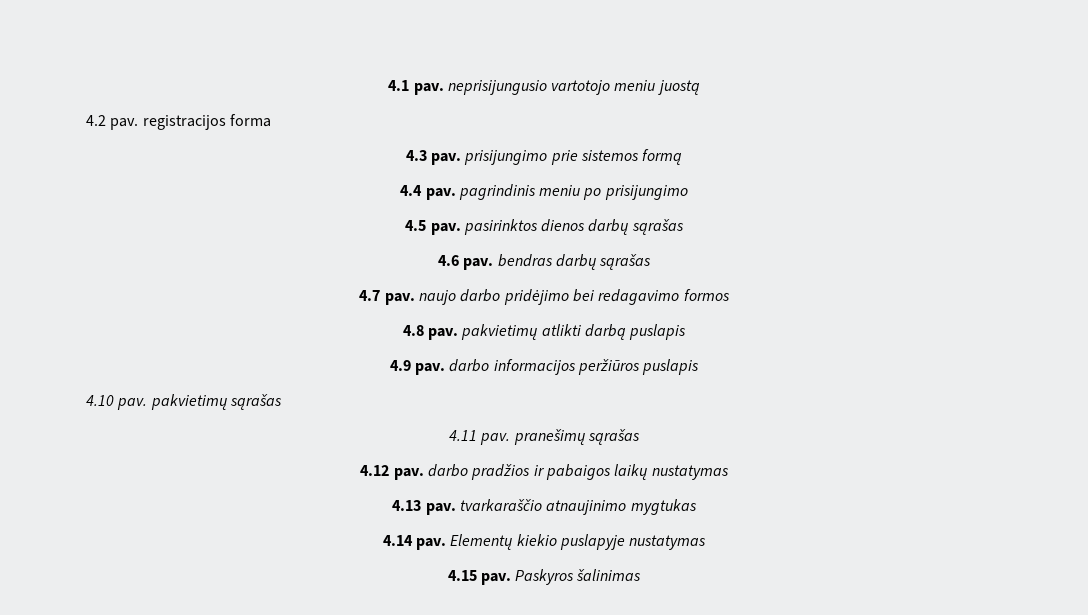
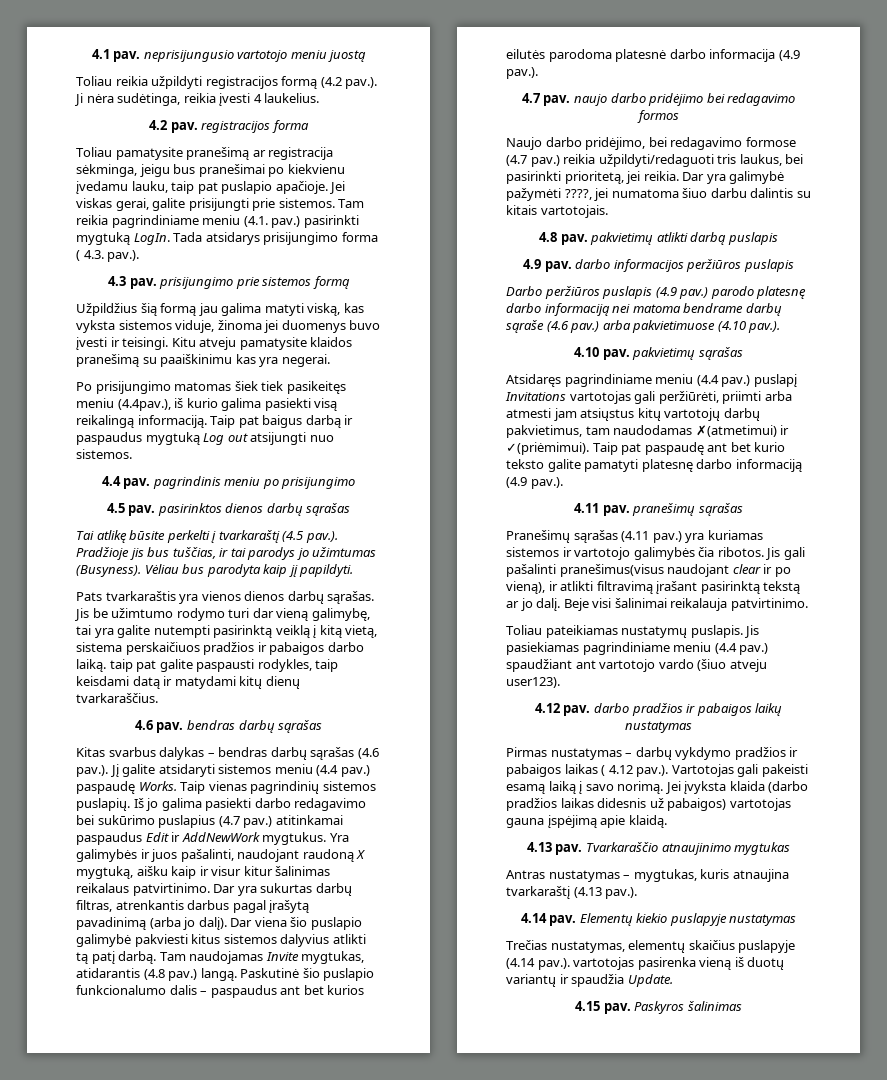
[86,114,271,130] 4.2 pav. registracijos forma -> [76,76,378,89] [74,93,320,106] [149,120,309,133] [76,147,334,160] [76,164,345,177] [76,181,346,194] [76,198,365,211] [76,215,359,228] [76,232,378,245] [76,250,140,262] Toliau reikia užpildyti registracijos formą (4.2 pav.). Ji nėra sudėtinga, reikia įvesti 4 laukelius. // 4.2 pav. registracijos forma // Toliau pamatysite pranešimą ar registracija sėkminga, jeigu bus pranešimai po kiekvienu įvedamu lauku, taip pat puslapio apačioje. Jei viskas gerai, galite prisijungti prie sistemos. Tam reikia pagrindiniame meniu (4.1. pav.) pasirinkti mygtuką LogIn. Tada atsidarys prisijungimo forma ( 4.3. pav.).
(683, 157) none -> [76,303,364,316] [76,320,381,333] [76,337,353,350] [76,354,330,367] [76,381,346,394] [76,398,338,411] [76,415,354,428] [76,432,334,445] [76,449,132,459] // Užpildžius šią formą jau galima matyti viską, kas vyksta sistemos viduje, žinoma jei duomenys buvo įvesti ir teisingi. Kitu atveju pamatysite klaidos pranešimą su paaiškinimu kas yra negerai. // Po prisijungimo matomas šiek tiek pasikeitęs meniu (4.4pav.), iš kurio galima pasiekti visą reikalingą informaciją. Taip pat baigus darbą ir paspaudus mygtuką Log out atsijungti nuo sistemos.
(684, 227) none -> [76,530,338,543] [76,547,377,560] [76,564,354,577] [76,591,375,604] [74,608,370,621] [76,625,378,638] [76,642,364,655] [76,659,339,672] [76,676,300,689] [76,693,158,703] // Tai atlikę būsite perkelti į tvarkaraštį (4.5 pav.). Pradžioje jis bus tuščias, ir tai parodys jo užimtumas (Busyness). Vėliau bus parodyta kaip jį papildyti. // Pats tvarkaraštis yra vienos dienos darbų sąrašas. Jis be užimtumo rodymo turi dar vieną galimybę, tai yra galite nutempti pasirinktą veiklą į kitą vietą, sistema perskaičiuos pradžios ir pabaigos darbo laiką. taip pat galite paspausti rodykles, taip keisdami datą ir matydami kitų dienų tvarkaraščius.
(652, 262) none -> [76,747,379,760] [76,764,370,777] [76,781,376,794] [76,798,367,811] [76,815,343,828] [76,832,349,845] [76,849,366,862] [76,866,331,879] [76,883,352,896] [76,900,310,913] [76,917,362,930] [76,934,366,947] [76,951,365,964] [76,968,375,981] [76,985,365,998] [506,49,800,62] [506,67,538,79] // Kitas svarbus dalykas – bendras darbų sąrašas (4.6 pav.). Jį galite atsidaryti sistemos meniu (4.4 pav.) paspaudę Works. Taip vienas pagrindinių sistemos puslapių. Iš jo galima pasiekti darbo redagavimo bei sukūrimo puslapius (4.7 pav.) atitinkamai paspaudus Edit ir AddNewWork mygtukus. Yra galimybės ir juos pašalinti, naudojant raudoną X mygtuką, aišku kaip ir visur kitur šalinimas reikalaus patvirtinimo. Dar yra sukurtas darbų filtras, atrenkantis darbus pagal įrašytą pavadinimą (arba jo dalį). Dar viena šio puslapio galimybė pakviesti kitus sistemos dalyvius atlikti tą patį darbą. Tam naudojamas Invite mygtukas, atidarantis (4.8 pav.) langą. Paskutinė šio puslapio funkcionalumo dalis – paspaudus ant bet kurios eilutės parodoma platesnė darbo informacija (4.9 pav.).
(730, 295) none -> [506,137,796,150] [506,154,804,167] [506,171,785,184] [506,188,811,201] [506,205,608,218] // Naujo darbo pridėjimo, bei redagavimo formose (4.7 pav.) reikia užpildyti/redaguoti tris laukus, bei pasirinkti prioritetą, jei reikia. Dar yra galimybė pažymėti ????, jei numatoma šiuo darbu dalintis su kitais vartotojais.
[86,394,282,410] [449,429,640,445] 4.10 pav. pakvietimų sąrašas // 4.11 pav. pranešimų sąrašas -> [506,286,807,299] [506,303,782,316] [506,320,781,333] [574,347,743,360] [506,374,797,387] [505,391,792,404] [506,408,760,421] [506,425,790,438] [506,442,786,455] [506,459,802,472] [506,477,563,489] [574,503,743,516] [506,530,763,543] [506,547,805,560] [506,564,791,577] [506,581,801,594] [506,598,808,611] [506,625,760,638] [506,642,769,655] [506,659,767,672] [506,677,560,688] Darbo peržiūros puslapis (4.9 pav.) parodo platesnę darbo informaciją nei matoma bendrame darbų sąraše (4.6 pav.) arba pakvietimuose (4.10 pav.). // 4.10 pav. pakvietimų sąrašas // Atsidaręs pagrindiniame meniu (4.4 pav.) puslapį Invitations vartotojas gali peržiūrėti, priimti arba atmesti jam atsiųstus kitų vartotojų darbų pakvietimus, tam naudodamas ✗(atmetimui) ir ✓(priėmimui). Taip pat paspaudę ant bet kurio teksto galite pamatyti platesnę darbo informaciją (4.9 pav.). // 4.11 pav. pranešimų sąrašas // Pranešimų sąrašas (4.11 pav.) yra kuriamas sistemos ir vartotojo galimybės čia ribotos. Jis gali pašalinti pranešimus(visus naudojant clear ir po vieną), ir atlikti filtravimą įrašant pasirinktą tekstą ar jo dalį. Beje visi šalinimai reikalauja patvirtinimo. // Toliau pateikiamas nustatymų puslapis. Jis pasiekiamas pagrindiniame meniu (4.4 pav.) spaudžiant ant vartotojo vardo (šiuo atveju user123).
(729, 472) none -> [506,747,799,760] [506,764,808,777] [506,781,809,794] [506,798,791,811] [506,815,667,828] // Pirmas nustatymas – darbų vykdymo pradžios ir pabaigos laikas ( 4.12 pav.). Vartotojas gali pakeisti esamą laiką į savo norimą. Jei įvyksta klaida (darbo pradžios laikas didesnis už pabaigos) vartotojas gauna įspėjimą apie klaidą.
[460,499,542,511] tvarkaraščio -> [586,842,658,852] Tvarkaraščio
(697, 507) none -> [506,869,789,882] [506,886,638,899] // Antras nustatymas – mygtukas, kuris atnaujina tvarkaraštį (4.13 pav.).
(707, 542) none -> [506,940,796,953] [506,957,785,970] [506,974,673,987] // Trečias nustatymas, elementų skaičius puslapyje (4.14 pav.). vartotojas pasirenka vieną iš duotų variantų ir spaudžia Update.

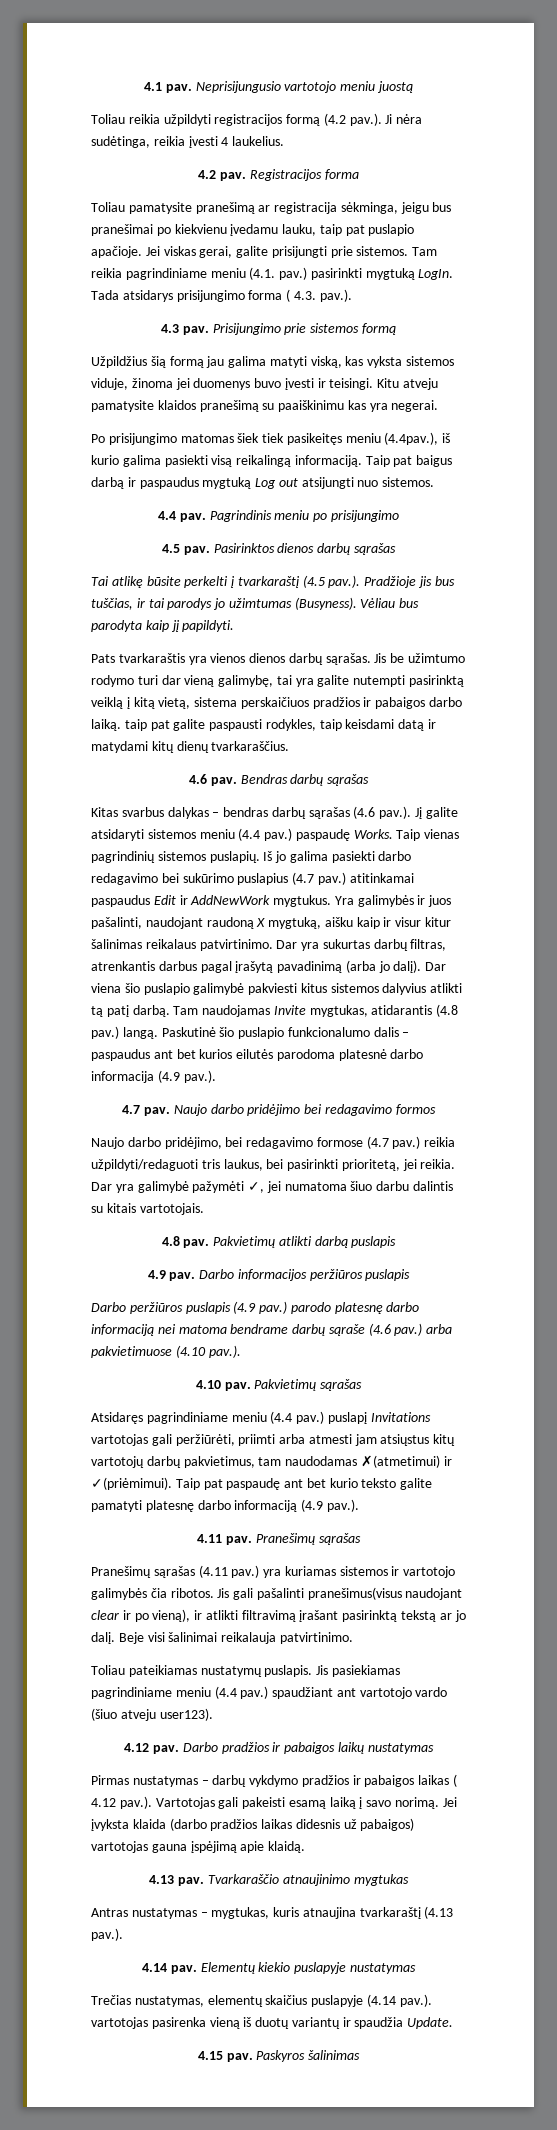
[143,50,234,62] neprisijungusio -> [195,81,281,93] Neprisijungusio
[201,121,271,133] registracijos -> [249,169,322,181] Registracijos
[159,277,234,289] prisijungimo -> [212,323,281,335] Prisijungimo
[152,476,221,489] pagrindinis -> [209,510,272,522] Pagrindinis
[157,503,222,516] pasirinktos -> [213,543,275,553] Pasirinktos
[187,720,235,730] bendras -> [240,774,288,784] Bendras
[573,94,607,106] naujo -> [173,1104,207,1116] Naujo
[564,189,592,200] ????, -> [248,1182,265,1193] ✓,
[590,232,654,245] pakvietimų -> [213,1236,276,1248] Pakvietimų
[575,259,611,269] darbo -> [199,1269,235,1279] Darbo
[632,347,696,360] pakvietimų -> [254,1379,317,1391] Pakvietimų
[632,503,696,516] pranešimų -> [255,1533,315,1545] Pranešimų
[593,703,629,713] darbo -> [182,1742,218,1752] Darbo

